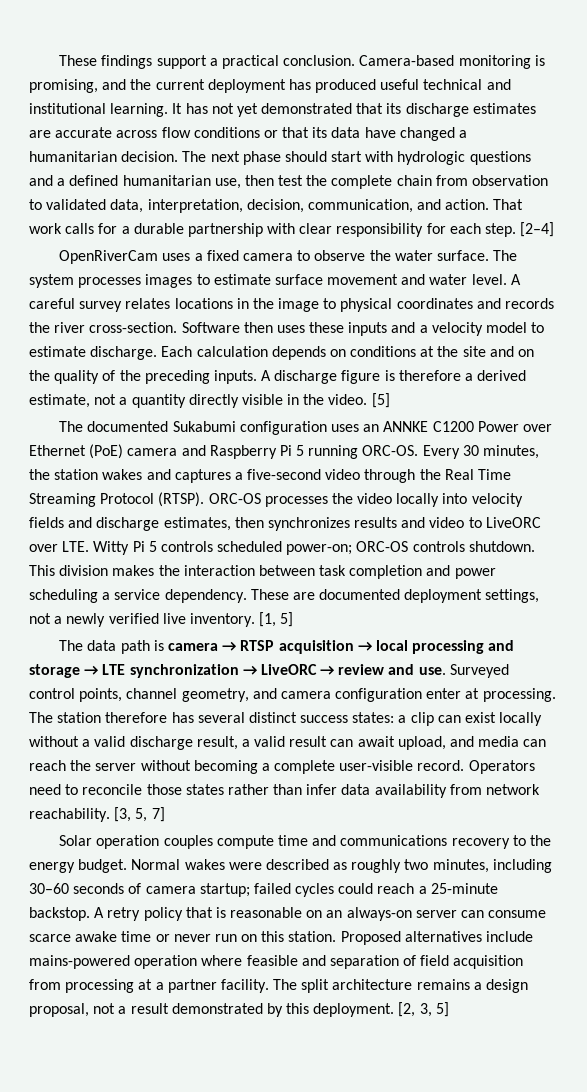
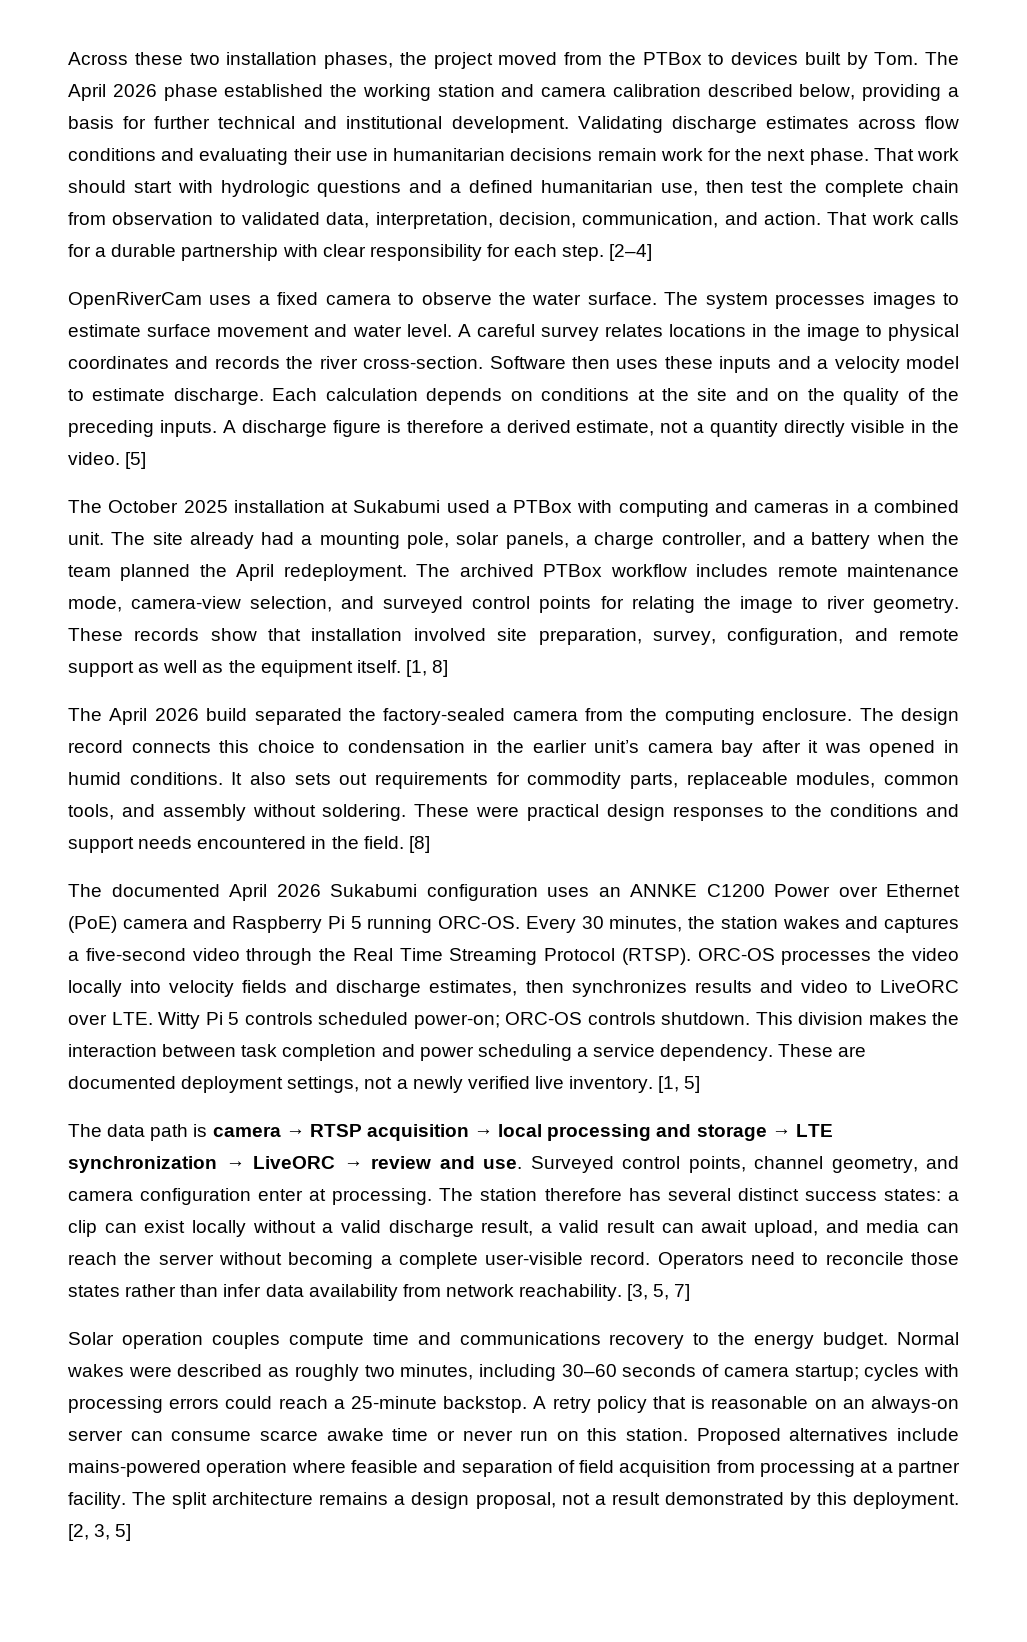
[59,55,545,69] [29,79,511,93] [29,103,536,117] [29,127,468,141] [29,151,281,165] These findings support a practical conclusion. Camera-based monitoring is promising, and the current deployment has produced useful technical and institutional learning. It has not yet demonstrated that its discharge estimates are accurate across flow conditions or that its data have changed a humanitarian decision. The next phase -> [68,52,959,69] [68,84,960,101] [68,116,960,133] [68,148,960,165] Across these two installation phases, the project moved from the PTBox to devices built by Tom. The April 2026 phase established the working station and camera calibration described below, providing a basis for further technical and institutional development. Validating discharge estimates across flow conditions and evaluating their use in humanitarian decisions remain work for the next phase. That work
(390, 400) none -> [68,500,959,517] [68,532,959,549] [68,564,960,581] [68,596,960,613] [68,628,960,645] [68,660,449,677] [68,708,959,725] [68,740,959,757] [68,772,959,789] [68,804,959,821] [68,836,430,853] // The October 2025 installation at Sukabumi used a PTBox with computing and cameras in a combined unit. The site already had a mounting pole, solar panels, a charge controller, and a battery when the team planned the April redeployment. The archived PTBox workflow includes remote maintenance mode, camera-view selection, and surveyed control points for relating the image to river geometry. These records show that installation involved site preparation, survey, configuration, and remote support as well as the equipment itself. [1, 8] // The April 2026 build separated the factory-sealed camera from the computing enclosure. The design record connects this choice to condensation in the earlier unit’s camera bay after it was opened in humid conditions. It also sets out requirements for commodity parts, replaceable modules, common tools, and assembly without soldering. These were practical design responses to the conditions and support needs encountered in the field. [8]
(169, 426) none -> [229,884,321,901] April 2026
[253,883,335,897] failed cycles -> [864,1364,959,1381] [68,1396,220,1413] cycles with processing errors

